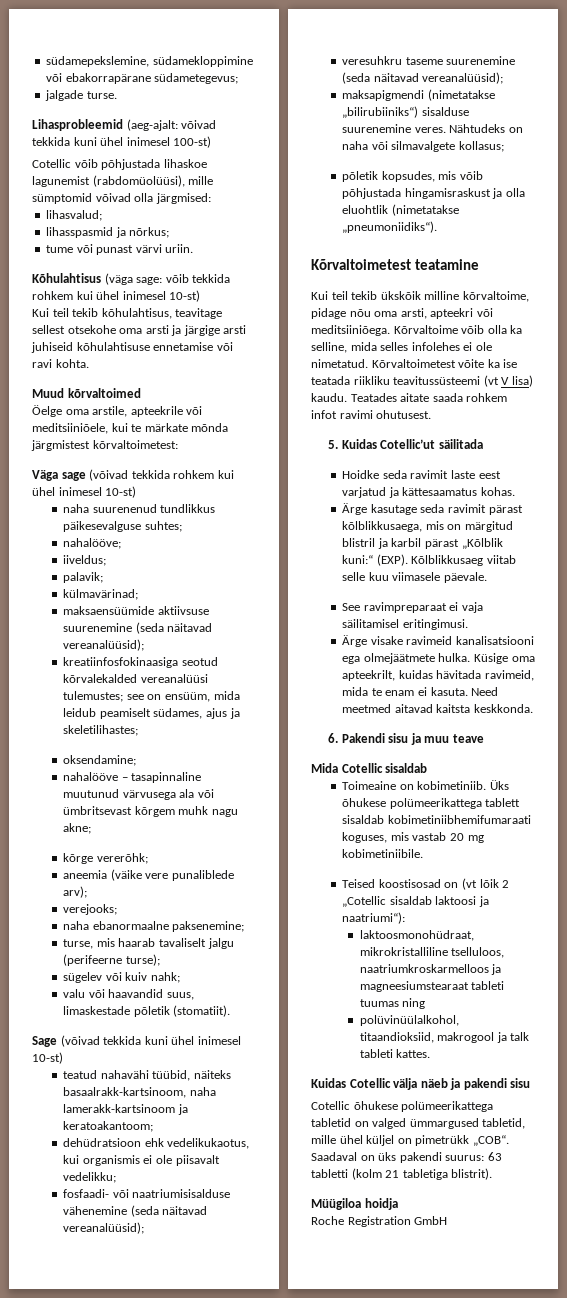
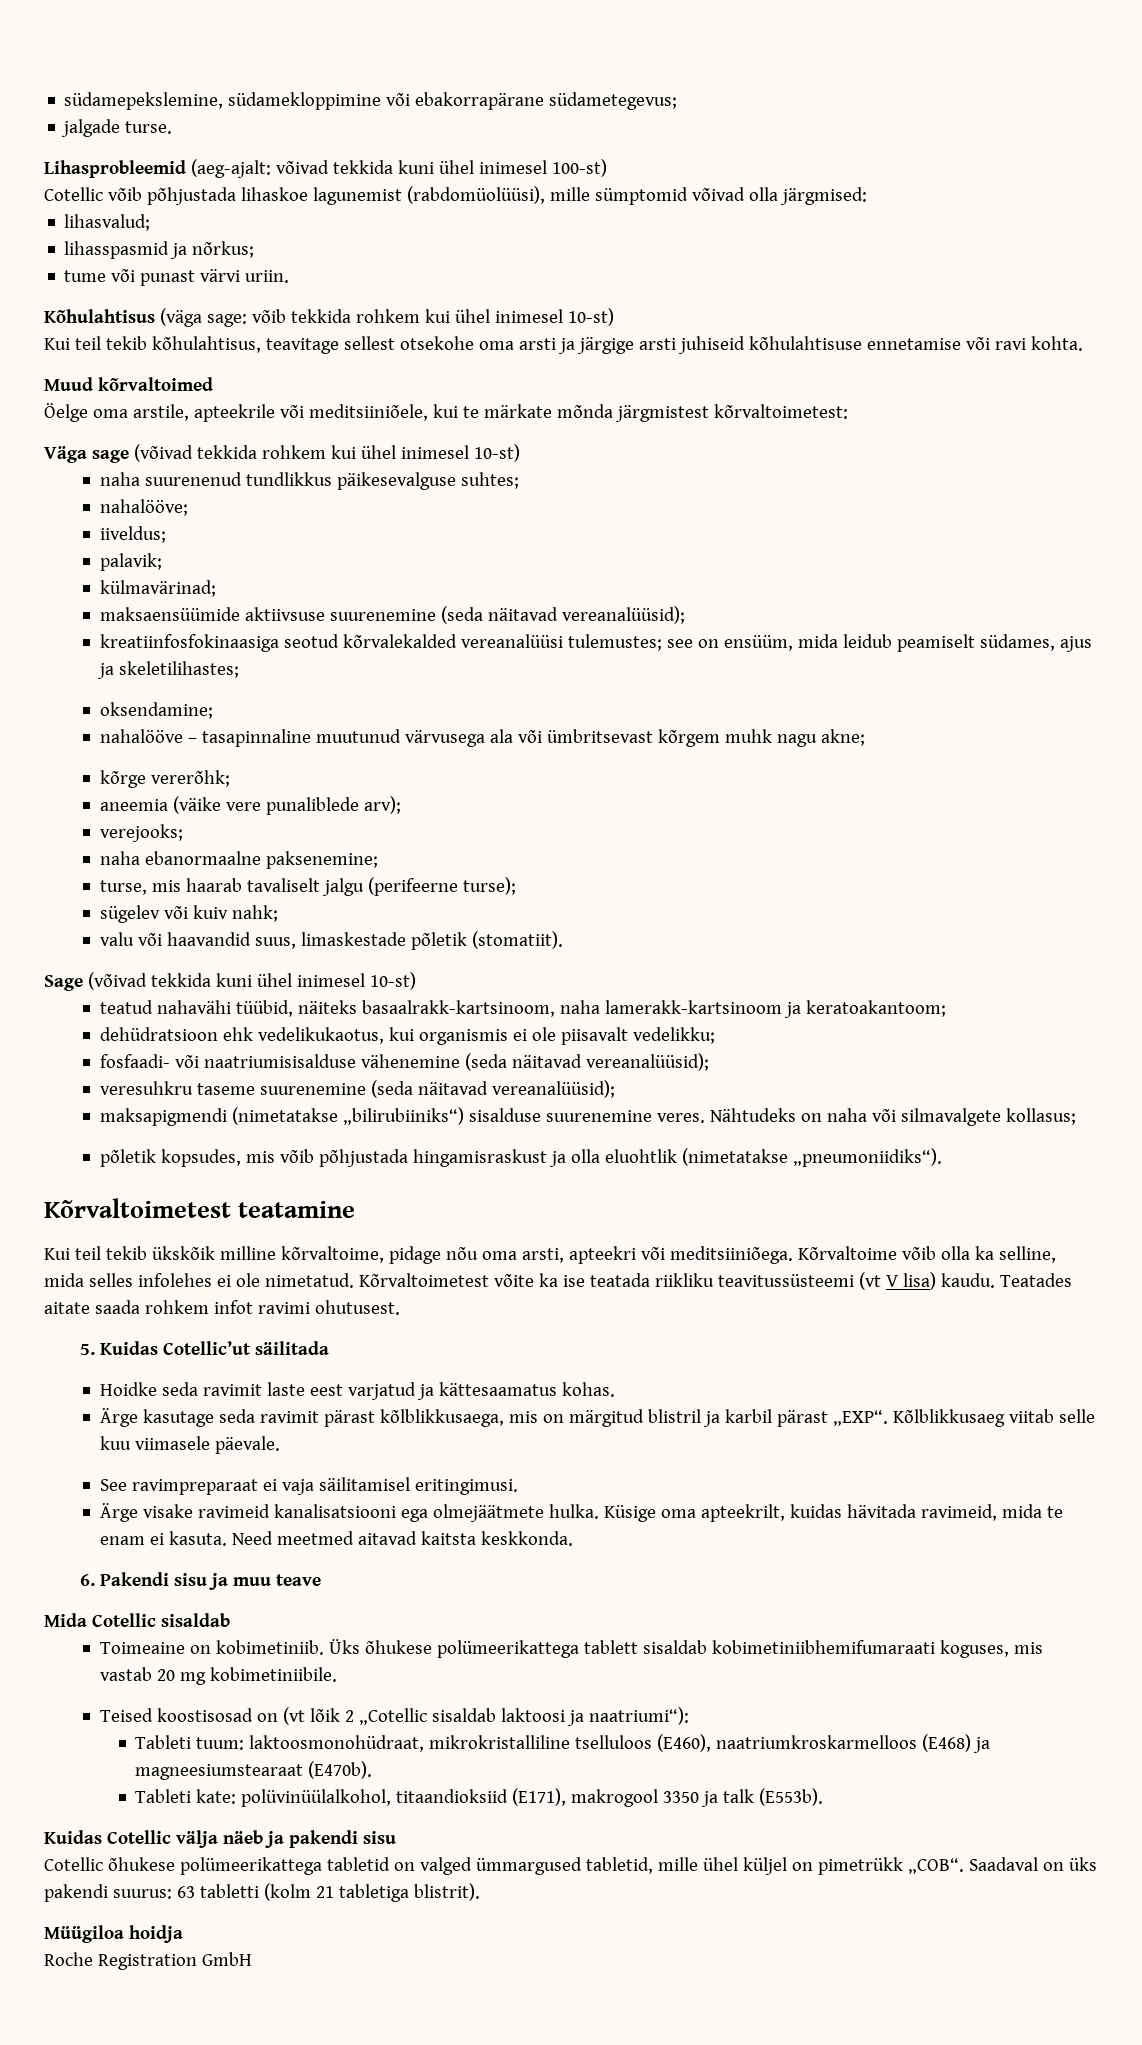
[461,538,503,549] [342,554,408,566] „Kõlblik kuni:“ (EXP). -> [832,1410,888,1426] „EXP“.
[359,930,474,941] [359,947,505,958] [359,964,502,975] [359,981,505,992] [359,998,426,1009] [359,1015,459,1026] [359,1032,530,1043] [359,1049,431,1058] laktoosmonohüdraat, mikrokristalliline tselluloos, naatriumkroskarmelloos ja magneesiumstearaat tableti tuumas ning // polüvinüülalkohol, titaandioksiid, makrogool ja talk tableti kattes. -> [135,1734,991,1753] [135,1761,373,1780] [135,1788,824,1807] Tableti tuum: laktoosmonohüdraat, mikrokristalliline tselluloos (E460), naatriumkroskarmelloos (E468) ja magneesiumstearaat (E470b). // Tableti kate: polüvinüülalkohol, titaandioksiid (E171), makrogool 3350 ja talk (E553b).

